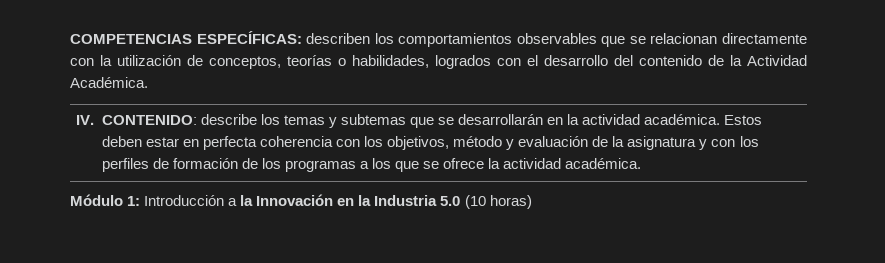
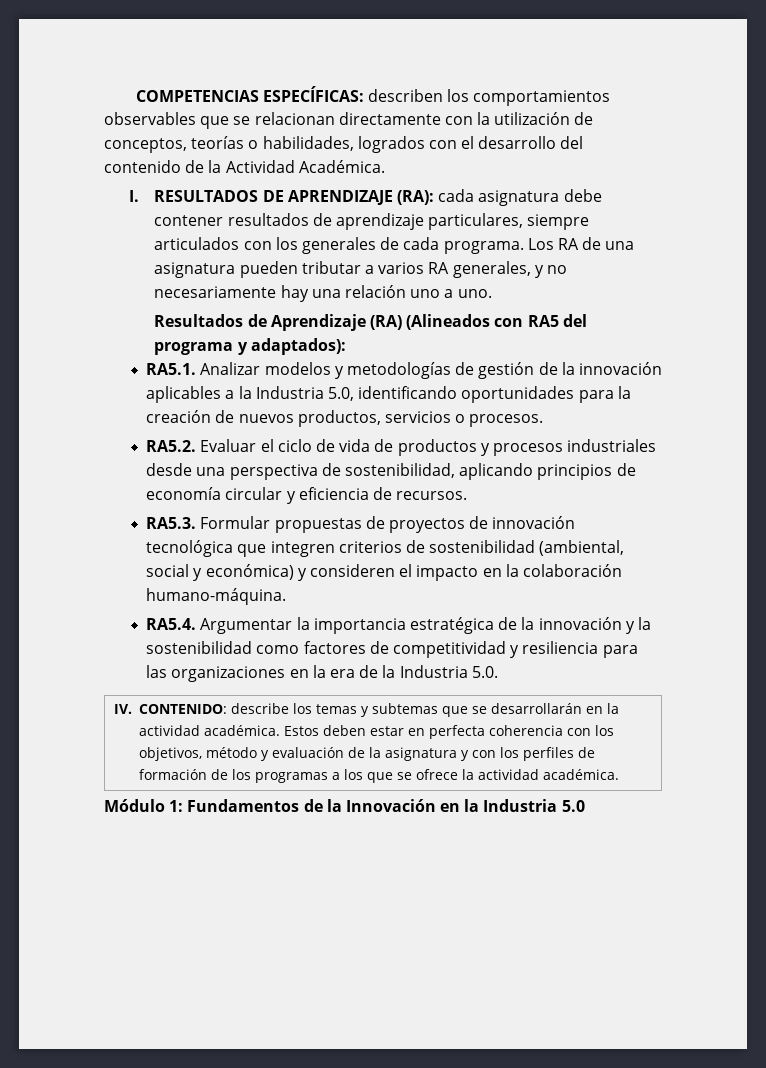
(148, 82) none -> [129,189,602,206] [154,213,590,230] [154,237,635,254] [154,261,567,278] [154,285,492,302] [154,314,587,331] [154,338,346,355] [146,362,662,379] [146,386,631,403] [146,410,544,427] [146,439,657,456] [146,463,636,480] [146,487,468,504] [146,516,576,533] [146,540,625,557] [146,564,622,581] [146,588,287,605] [146,617,651,634] [146,641,638,658] [146,665,498,682] // I. RESULTADOS DE APRENDIZAJE (RA): cada asignatura debe contener resultados de aprendizaje particulares, siempre articulados con los generales de cada programa. Los RA de una asignatura pueden tributar a varios RA generales, y no necesariamente hay una relación uno a uno. // Resultados de Aprendizaje (RA) (Alineados con RA5 del programa y adaptados): // RA5.1. Analizar modelos y metodologías de gestión de la innovación aplicables a la Industria 5.0, identificando oportunidades para la creación de nuevos productos, servicios o procesos. // RA5.2. Evaluar el ciclo de vida de productos y procesos industriales desde una perspectiva de sostenibilidad, aplicando principios de economía circular y eficiencia de recursos. // RA5.3. Formular propuestas de proyectos de innovación tecnológica que integren criterios de sostenibilidad (ambiental, social y económica) y consideren el impacto en la colaboración humano-máquina. // RA5.4. Argumentar la importancia estratégica de la innovación y la sostenibilidad como factores de competitividad y resiliencia para las organizaciones en la era de la Industria 5.0.
[144,195,238,206] Introducción a -> [187,799,323,812] Fundamentos de
[464,195,532,209] (10 horas) -> (585, 806) none

